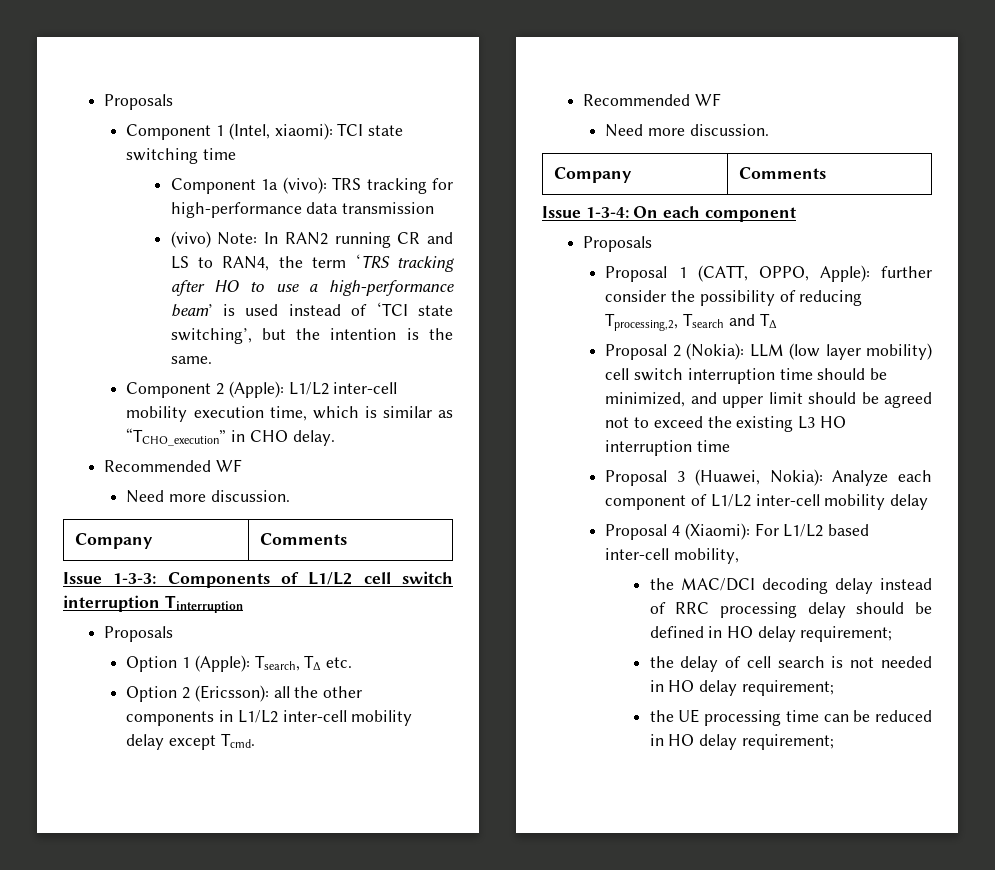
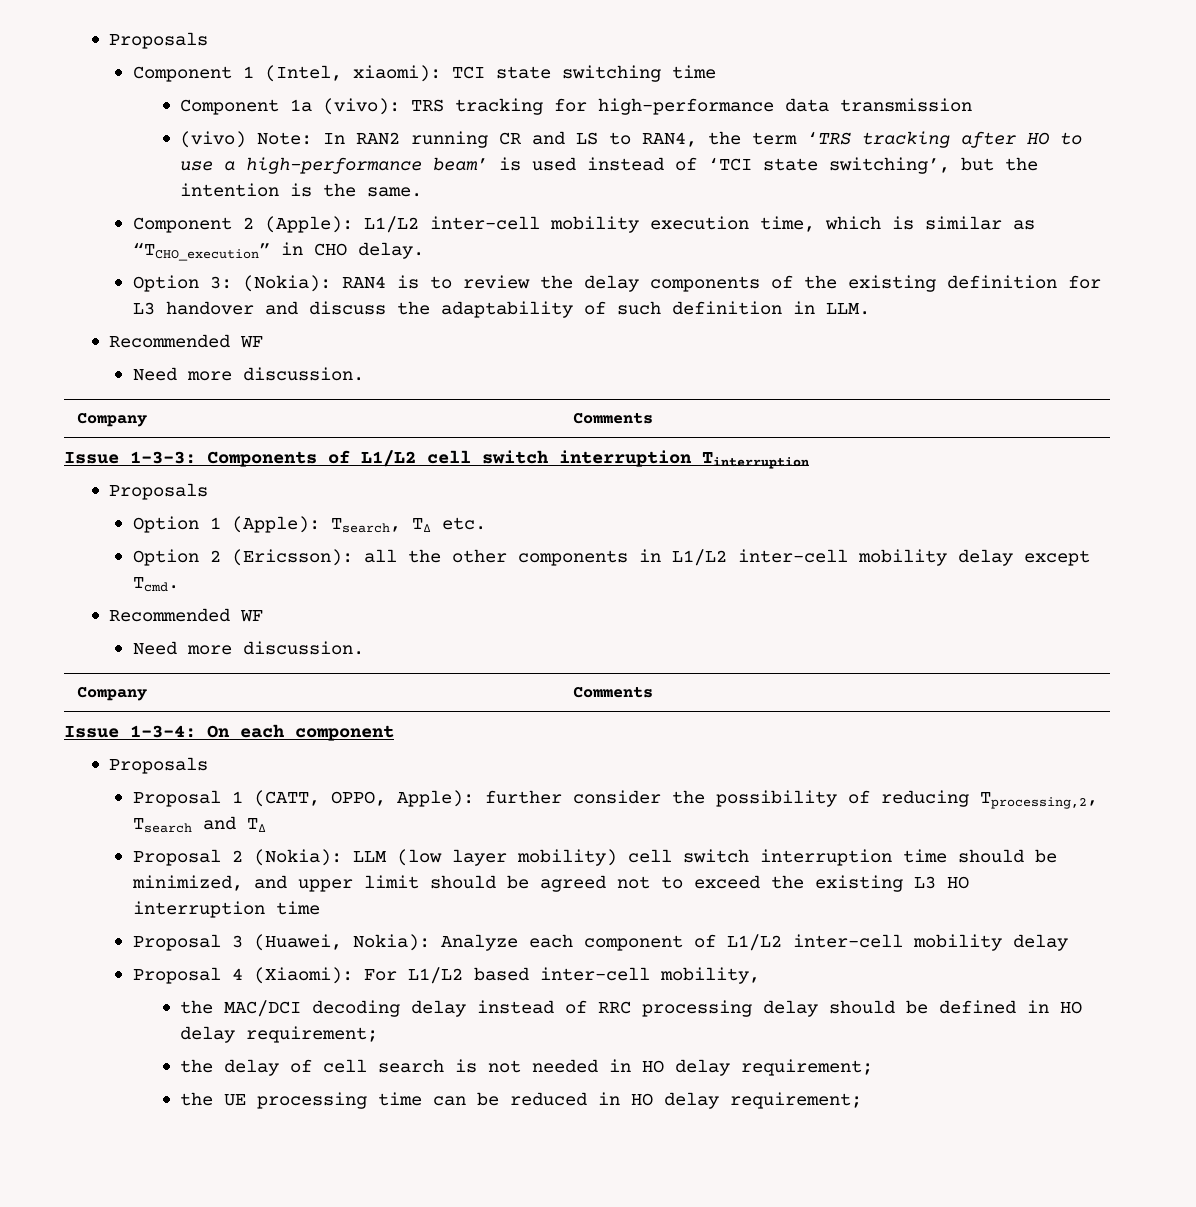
(335, 438) none -> [132,275,1101,292] [132,301,870,318] // Option 3: (Nokia): RAN4 is to review the delay components of the existing definition for L3 handover and discuss the adaptability of such definition in LLM.

